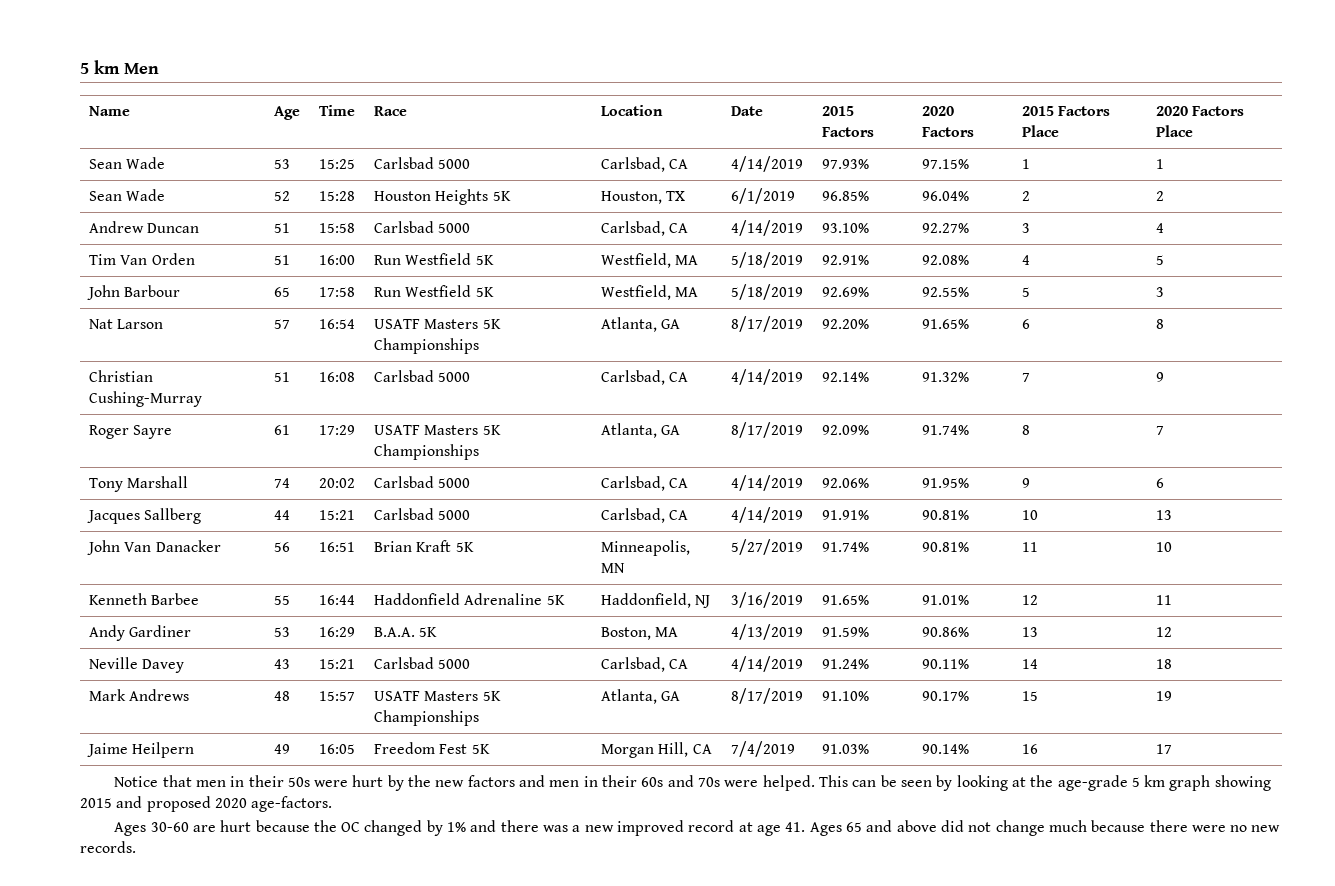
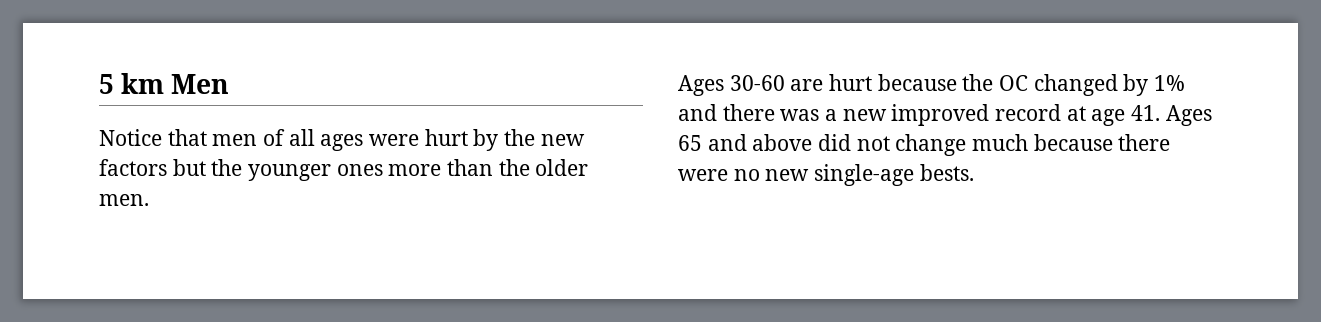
[89,106,131,116] [274,106,301,120] [319,105,356,116] [374,106,408,116] [601,105,664,116] [731,106,764,116] [822,106,855,116] [822,127,875,137] [922,106,955,116] [922,127,975,137] [1022,106,1111,116] [1022,125,1060,137] [1156,106,1245,116] [1156,125,1194,137] [89,157,166,169] [274,159,291,169] [319,159,356,169] [374,157,471,169] [601,157,689,172] [731,156,804,172] [822,159,870,169] [922,159,970,169] [1022,159,1031,169] [1156,159,1165,169] [89,189,166,201] [274,191,291,201] [319,191,356,201] [374,189,511,205] [601,191,686,204] [731,188,796,204] [822,191,870,201] [922,191,970,201] [1022,191,1031,201] [1156,191,1165,201] [89,221,200,233] [274,223,291,233] [319,223,356,233] [374,221,471,233] [601,221,689,236] [731,220,804,236] [822,223,870,233] [922,223,970,233] [1022,223,1031,233] [1156,223,1165,233] [89,253,195,265] [274,255,291,265] [319,255,356,265] [374,253,494,265] [601,253,699,268] [731,252,804,268] [822,255,870,265] [922,255,970,265] [1022,255,1031,265] [1156,255,1165,265] [87,285,181,300] [274,287,291,297] [319,287,356,297] [374,285,494,297] [601,285,699,300] [731,284,804,300] [822,287,870,297] [922,287,970,297] [1022,287,1031,297] [1156,287,1165,297] [89,319,164,329] [274,319,291,329] [319,319,356,329] [374,319,501,329] [374,338,480,354] [601,317,681,332] [731,316,804,332] [822,319,870,329] [922,319,970,329] [1022,319,1031,329] [1156,319,1165,329] [89,370,154,382] [89,391,203,407] [274,372,291,382] [319,372,356,382] [374,370,471,382] [601,370,689,385] [731,369,804,385] [822,372,870,382] [922,372,970,382] [1022,373,1031,382] [1156,372,1165,382] [89,425,173,439] [274,425,291,435] [319,425,356,435] [374,425,501,435] [374,444,480,460] [601,423,681,438] [731,422,804,438] [822,425,870,435] [922,425,970,435] [1022,425,1031,435] [1156,426,1165,435] [89,476,189,492] [274,478,291,488] [319,478,356,488] [374,476,471,488] [601,476,689,491] [731,475,804,491] [822,478,870,488] [922,478,970,488] [1022,478,1031,488] [1156,478,1165,488] [87,508,202,524] [274,510,291,520] [319,510,356,520] [374,508,471,520] [601,508,689,523] [731,507,804,523] [822,510,870,520] [922,510,970,520] [1022,510,1039,520] [1156,510,1173,520] [87,540,221,555] [274,542,291,552] [319,542,356,552] [374,540,474,552] [601,540,691,556] [601,563,626,573] [731,539,804,555] [822,542,870,552] [922,542,970,552] [1022,542,1039,552] [1156,542,1173,552] [89,593,200,605] [274,595,291,605] [319,595,356,605] [374,593,565,605] [601,593,711,608] [731,592,804,608] [822,595,870,605] [922,595,970,605] [1022,595,1039,605] [1156,595,1173,605] [89,625,192,641] [274,627,291,637] [319,627,356,637] [374,627,438,637] [601,627,679,640] [731,624,804,640] [822,627,870,637] [922,627,970,637] [1022,627,1039,637] [1156,627,1173,637] [89,657,185,673] [274,659,291,669] [319,659,356,669] [374,657,471,669] [601,657,689,672] [731,656,804,672] [822,659,870,669] [922,659,970,669] [1022,659,1039,669] [1156,659,1173,669] [89,689,190,701] [274,691,291,701] [319,691,356,701] [374,691,501,701] [374,710,480,726] [601,689,681,704] [731,688,804,704] [822,691,870,701] [922,691,970,701] [1022,691,1039,701] [1156,691,1173,701] [87,742,195,758] [274,744,291,754] [319,744,356,754] [374,742,490,754] [601,742,712,758] [731,741,796,757] [822,744,870,754] [922,744,970,754] [1022,744,1039,754] [1156,744,1173,754] // Name | Age | Time | Race | Location | Date | 2015 Factors | 2020 Factors | 2015 Factors Place | 2020 Factors Place // Sean Wade | 53 | 15:25 | Carlsbad 5000 | Carlsbad, CA | 4/14/2019 | 97.93% | 97.15% | 1 | 1 // Sean Wade | 52 | 15:28 | Houston Heights 5K | Houston, TX | 6/1/2019 | 96.85% | 96.04% | 2 | 2 // Andrew Duncan | 51 | 15:58 | Carlsbad 5000 | Carlsbad, CA | 4/14/2019 | 93.10% | 92.27% | 3 | 4 // Tim Van Orden | 51 | 16:00 | Run Westfield 5K | Westfield, MA | 5/18/2019 | 92.91% | 92.08% | 4 | 5 // John Barbour | 65 | 17:58 | Run Westfield 5K | Westfield, MA | 5/18/2019 | 92.69% | 92.55% | 5 | 3 // Nat Larson | 57 | 16:54 | USATF Masters 5K Championships | Atlanta, GA | 8/17/2019 | 92.20% | 91.65% | 6 | 8 // Christian Cushing-Murray | 51 | 16:08 | Carlsbad 5000 | Carlsbad, CA | 4/14/2019 | 92.14% | 91.32% | 7 | 9 // Roger Sayre | 61 | 17:29 | USATF Masters 5K Championships | Atlanta, GA | 8/17/2019 | 92.09% | 91.74% | 8 | 7 // Tony Marshall | 74 | 20:02 | Carlsbad 5000 | Carlsbad, CA | 4/14/2019 | 92.06% | 91.95% | 9 | 6 // Jacques Sallberg | 44 | 15:21 | Carlsbad 5000 | Carlsbad, CA | 4/14/2019 | 91.91% | 90.81% | 10 | 13 // John Van Danacker | 56 | 16:51 | Brian Kraft 5K | Minneapolis, MN | 5/27/2019 | 91.74% | 90.81% | 11 | 10 // Kenneth Barbee | 55 | 16:44 | Haddonfield Adrenaline 5K | Haddonfield, NJ | 3/16/2019 | 91.65% | 91.01% | 12 | 11 // Andy Gardiner | 53 | 16:29 | B.A.A. 5K | Boston, MA | 4/13/2019 | 91.59% | 90.86% | 13 | 12 // Neville Davey | 43 | 15:21 | Carlsbad 5000 | Carlsbad, CA | 4/14/2019 | 91.24% | 90.11% | 14 | 18 // Mark Andrews | 48 | 15:57 | USATF Masters 5K Championships | Atlanta, GA | 8/17/2019 | 91.10% | 90.17% | 15 | 19 // Jaime Heilpern | 49 | 16:05 | Freedom Fest 5K | Morgan Hill, CA | 7/4/2019 | 91.03% | 90.14% | 16 | 17 -> (230, 84) none
[230,775,310,787] in their 50s -> [263,129,364,151] of all ages
[519,775,1271,791] [80,796,333,812] and men in their 60s and 70s were helped. This can be seen by looking at the age-grade 5 km graph showing 2015 and proposed 2020 age-factors. -> [172,159,589,181] [99,194,149,206] but the younger ones more than the older men.
[80,841,136,853] records. -> [814,164,974,186] single-age bests.

